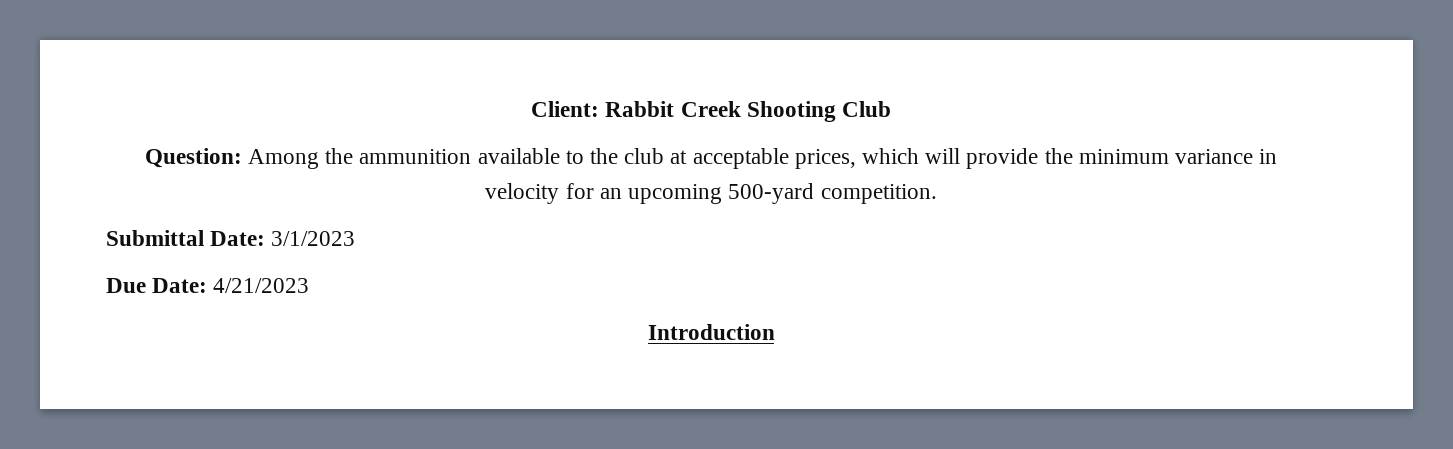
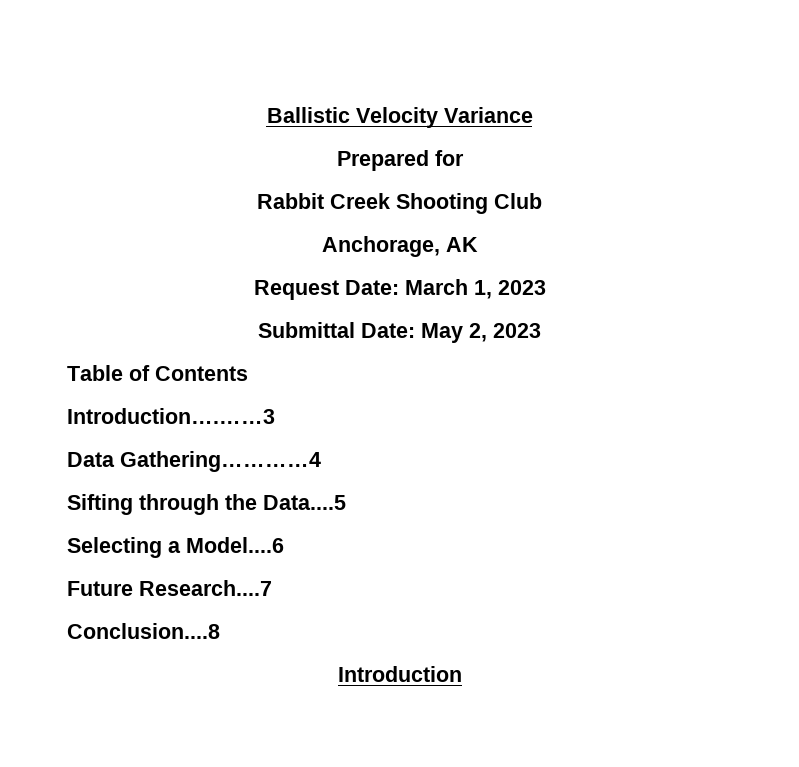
[531,101,600,117] Client: -> [266,107,533,128] [336,150,464,171] Ballistic Velocity Variance // Prepared for //
[144,148,1278,169] [485,183,937,204] [106,230,356,246] [106,278,310,293] Question: Among the ammunition available to the club at acceptable prices, which will provide the minimum variance in velocity for an upcoming 500-yard competition. // Submittal Date: 3/1/2023 // Due Date: 4/21/2023 -> [321,236,478,257] [253,279,546,300] [258,322,541,343] [67,365,248,381] [67,408,275,424] [67,451,321,472] [67,494,346,515] [67,537,284,558] [67,580,272,596] [67,623,220,639] Anchorage, AK // Request Date: March 1, 2023 // Submittal Date: May 2, 2023 // Table of Contents // Introduction….……3 // Data Gathering…………4 // Sifting through the Data....5 // Selecting a Model....6 // Future Research....7 // Conclusion....8

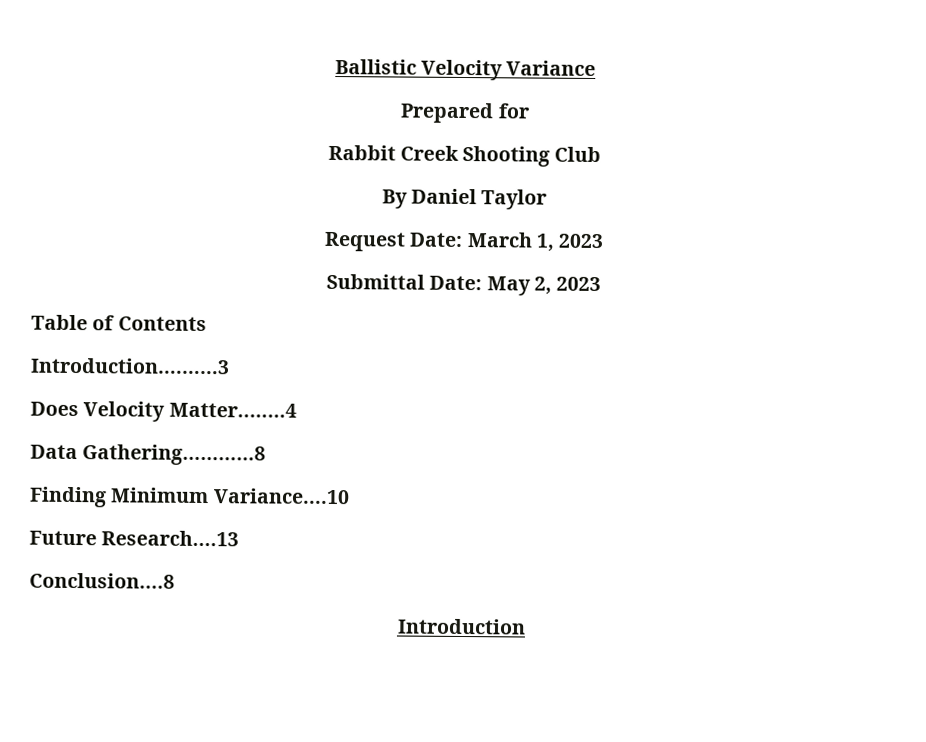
[321,236,478,257] Anchorage, AK -> [381,188,548,210] By Daniel Taylor
[67,451,321,472] [67,494,346,515] [67,537,284,558] Data Gathering…………4 // Sifting through the Data....5 // Selecting a Model....6 -> [30,401,297,422] [30,444,267,466] [29,486,350,508] Does Velocity Matter..……4 // Data Gathering…………8 // Finding Minimum Variance....10
[139,580,272,596] Research....7 -> [101,530,240,547] Research....13

